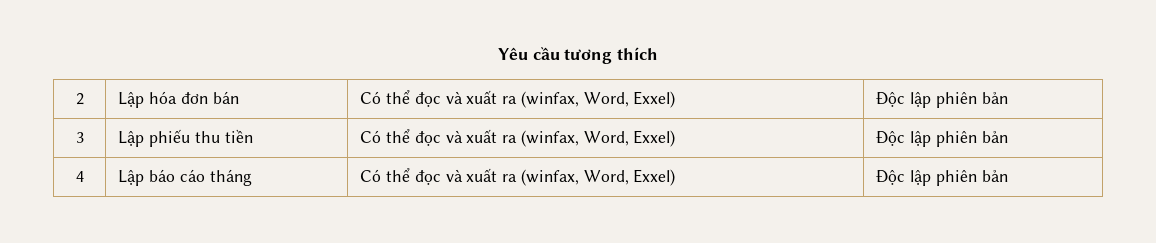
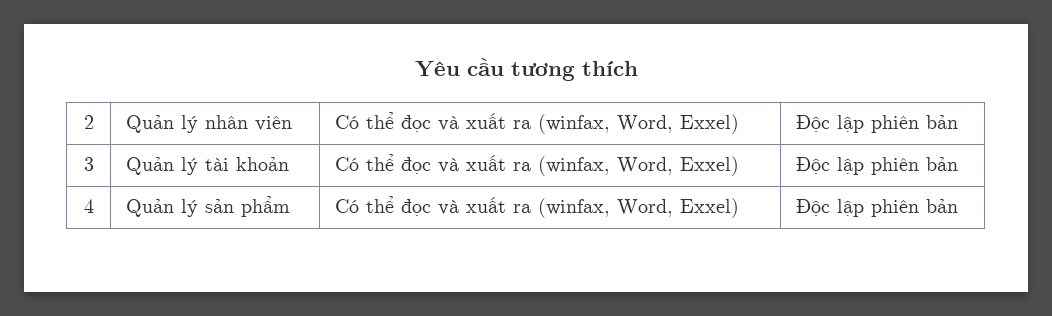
[118,91,239,108] Lập hóa đơn bán -> [125,115,292,133] Quản lý nhân viên
[118,129,253,147] Lập phiếu thu tiền -> [125,157,289,175] Quản lý tài khoản
[118,169,252,186] Lập báo cáo tháng -> [125,196,290,217] Quản lý sản phẩm

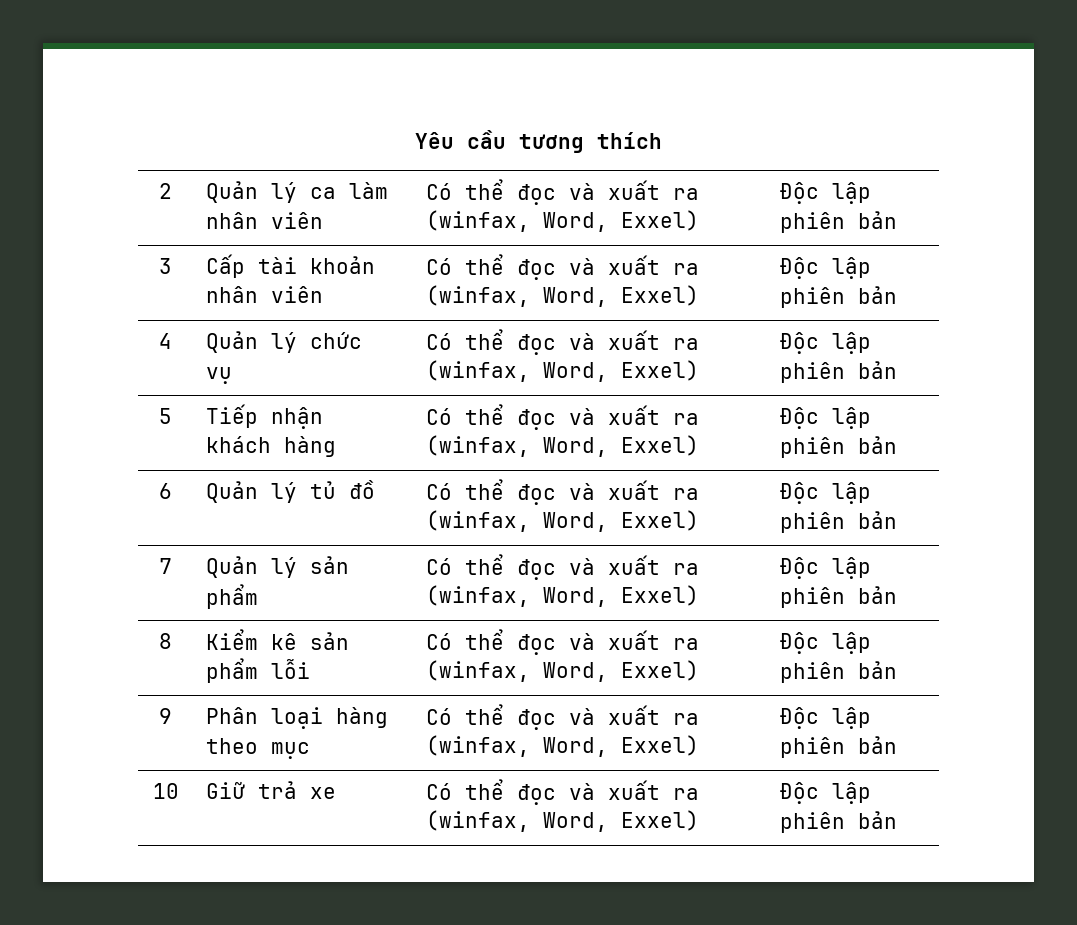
(198, 124) none -> [309,182,388,199] ca làm
[125,157,198,175] Quản lý -> [205,254,245,278] Cấp
(289, 164) none -> [205,286,323,303] nhân viên
(94, 206) none -> [205,331,362,353] [205,367,232,384] [425,329,699,355] [425,360,699,382] [779,332,871,354] [779,361,897,383] [159,408,172,424] [205,404,323,429] [205,436,336,457] [425,404,699,430] [425,435,699,457] [779,407,871,429] [779,436,897,458] [159,483,172,499] [205,480,375,503] [425,479,699,505] [425,510,699,532] [779,482,871,504] [779,511,897,533] [159,558,172,574] | Quản lý chức vụ | Có thể đọc và xuất ra (winfax, Word, Exxel) | Độc lập phiên bản // 5 | Tiếp nhận khách hàng | Có thể đọc và xuất ra (winfax, Word, Exxel) | Độc lập phiên bản // 6 | Quản lý tủ đồ | Có thể đọc và xuất ra (winfax, Word, Exxel) | Độc lập phiên bản // 7
(958, 206) none -> [159,633,172,649] [205,629,349,650] [205,658,310,683] [425,629,699,655] [425,660,699,682] [779,632,871,654] [779,661,897,683] [159,708,172,724] [205,707,388,729] [205,738,310,759] [425,704,699,730] [425,735,699,757] [779,707,871,729] [779,736,897,758] [152,783,179,799] [205,781,336,799] [425,779,699,805] [425,810,699,832] [779,782,871,804] [779,811,897,833] // 8 | Kiểm kê sản phẩm lỗi | Có thể đọc và xuất ra (winfax, Word, Exxel) | Độc lập phiên bản // 9 | Phân loại hàng theo mục | Có thể đọc và xuất ra (winfax, Word, Exxel) | Độc lập phiên bản // 10 | Giữ trả xe | Có thể đọc và xuất ra (winfax, Word, Exxel) | Độc lập phiên bản

